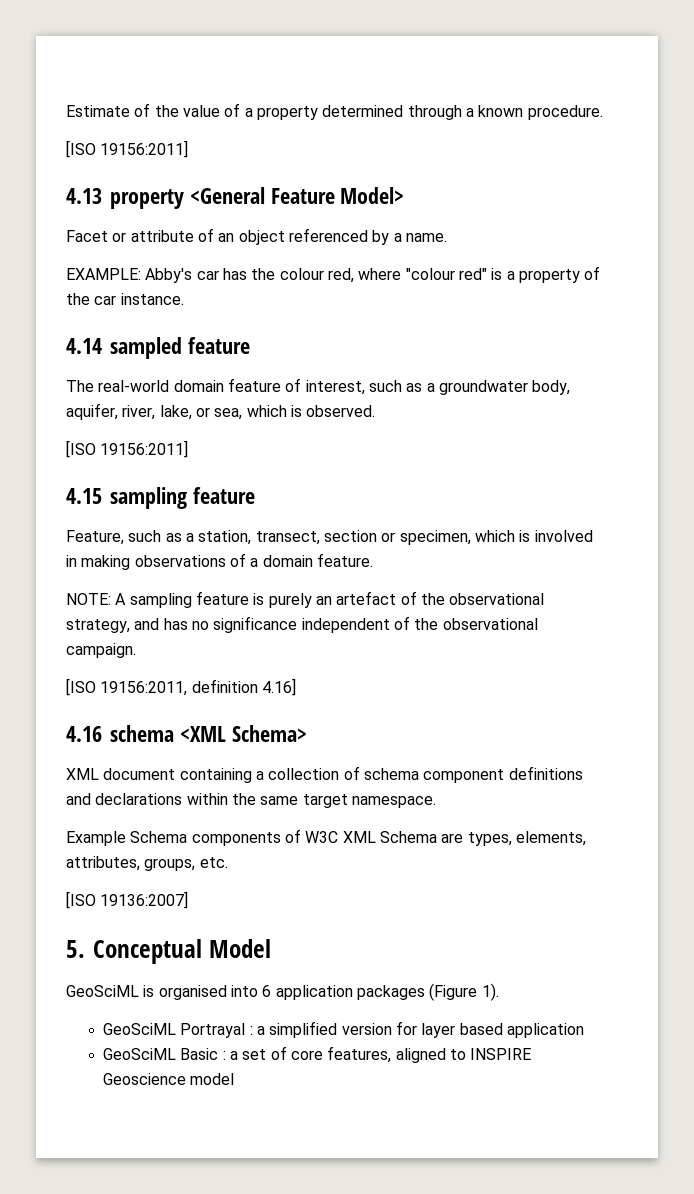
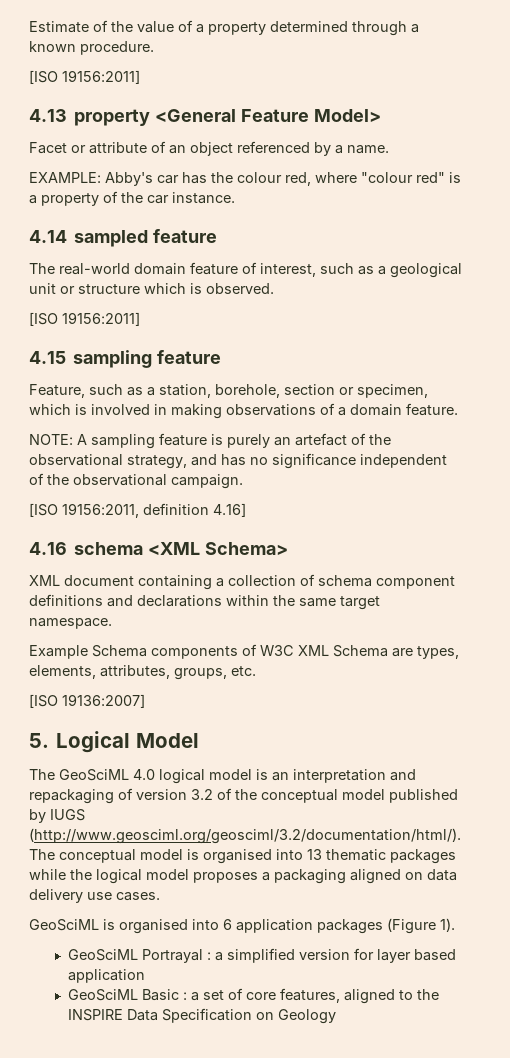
[438,380,571,395] [66,403,243,420] groundwater body, aquifer, river, lake, or sea, -> [390,263,462,278] [29,283,140,294] geological unit or structure
[255,531,320,545] transect, -> [215,384,280,398] borehole,
[93,939,202,964] Conceptual -> [56,731,131,753] Logical
(271, 948) none -> [29,769,416,784] [29,788,458,804] [29,809,85,823] [29,828,461,844] [29,849,456,864] [29,869,457,884] [29,889,160,903] // The GeoSciML 4.0 logical model is an interpretation and repackaging of version 3.2 of the conceptual model published by IUGS (http://www.geosciml.org/geosciml/3.2/documentation/html/). The conceptual model is organised into 13 thematic packages while the logical model proposes a packaging aligned on data delivery use cases.
[470,1048,532,1060] [103,1073,235,1085] INSPIRE Geoscience model -> [416,989,439,1000] [67,1008,336,1024] the INSPIRE Data Specification on Geology

